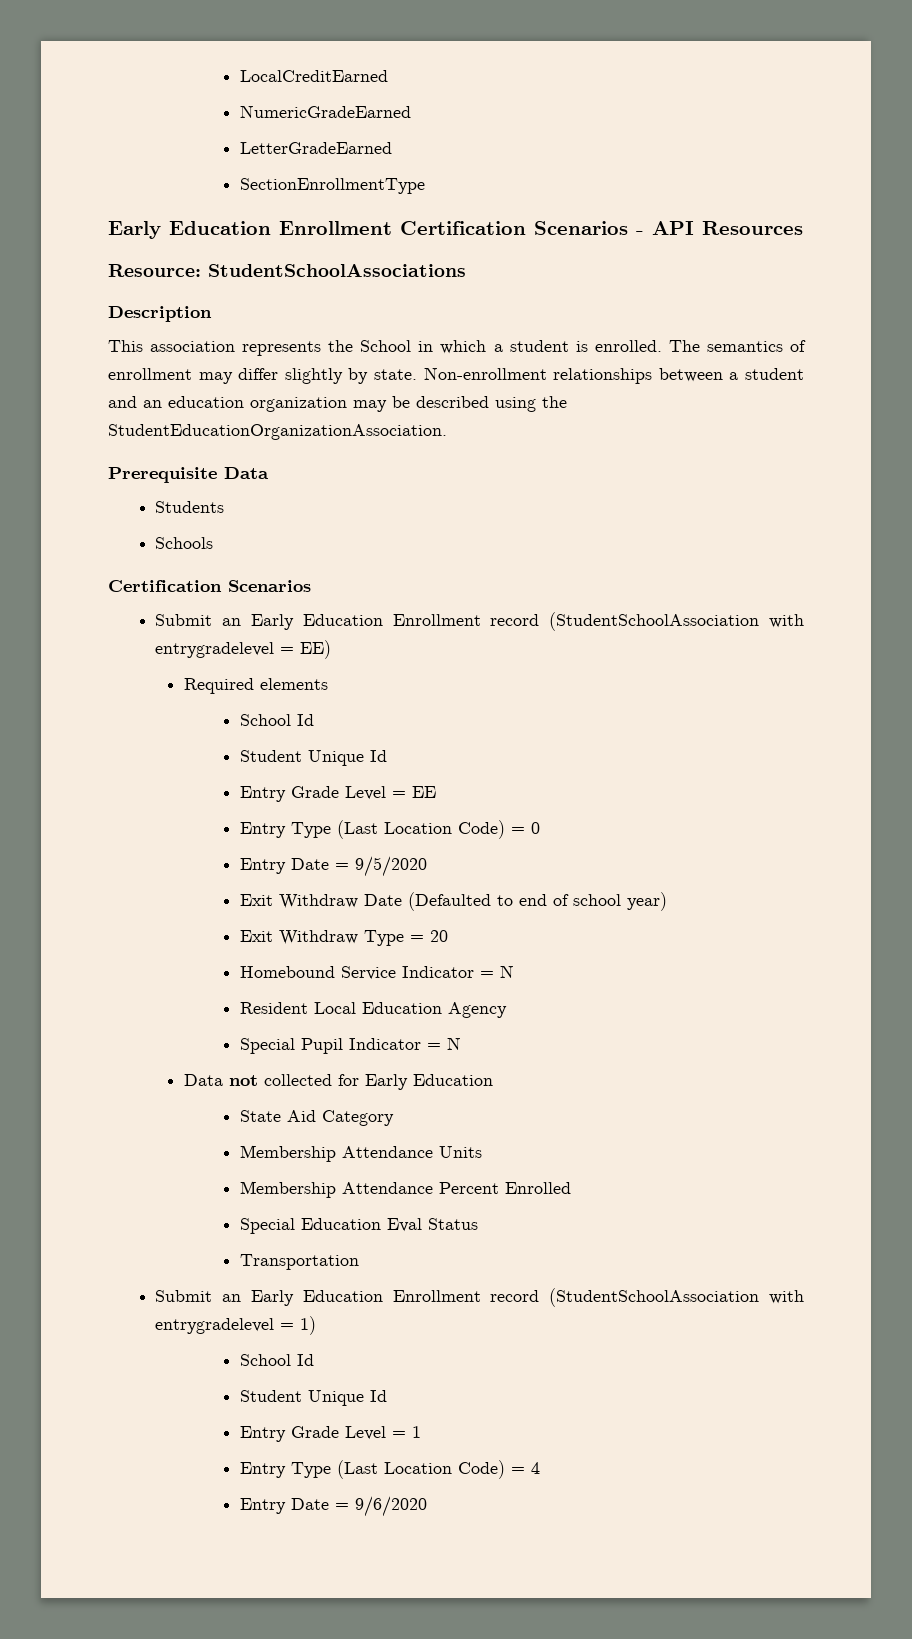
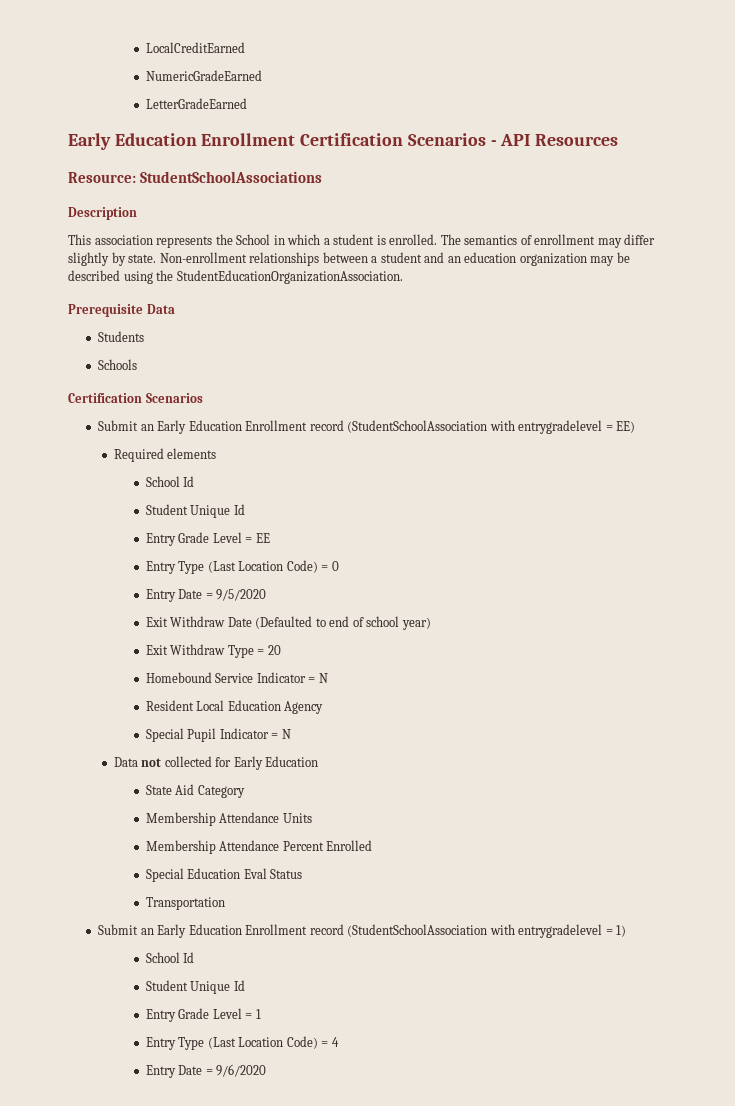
[239,178,425,194] // SectionEnrollmentType -> (247, 103) none

